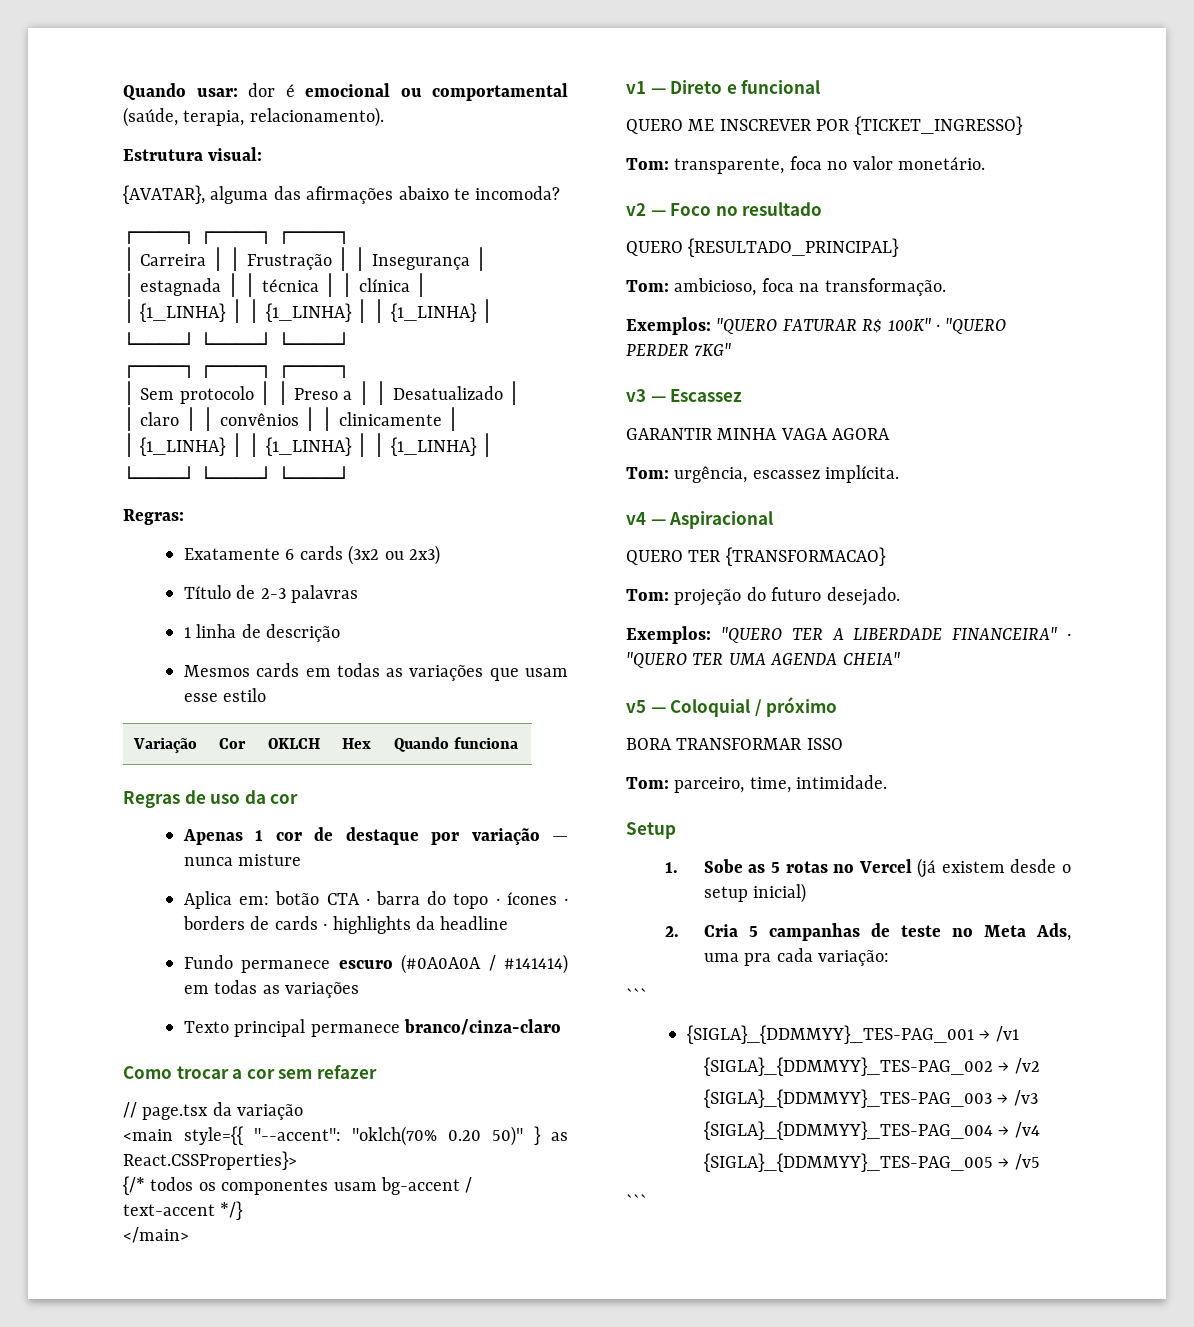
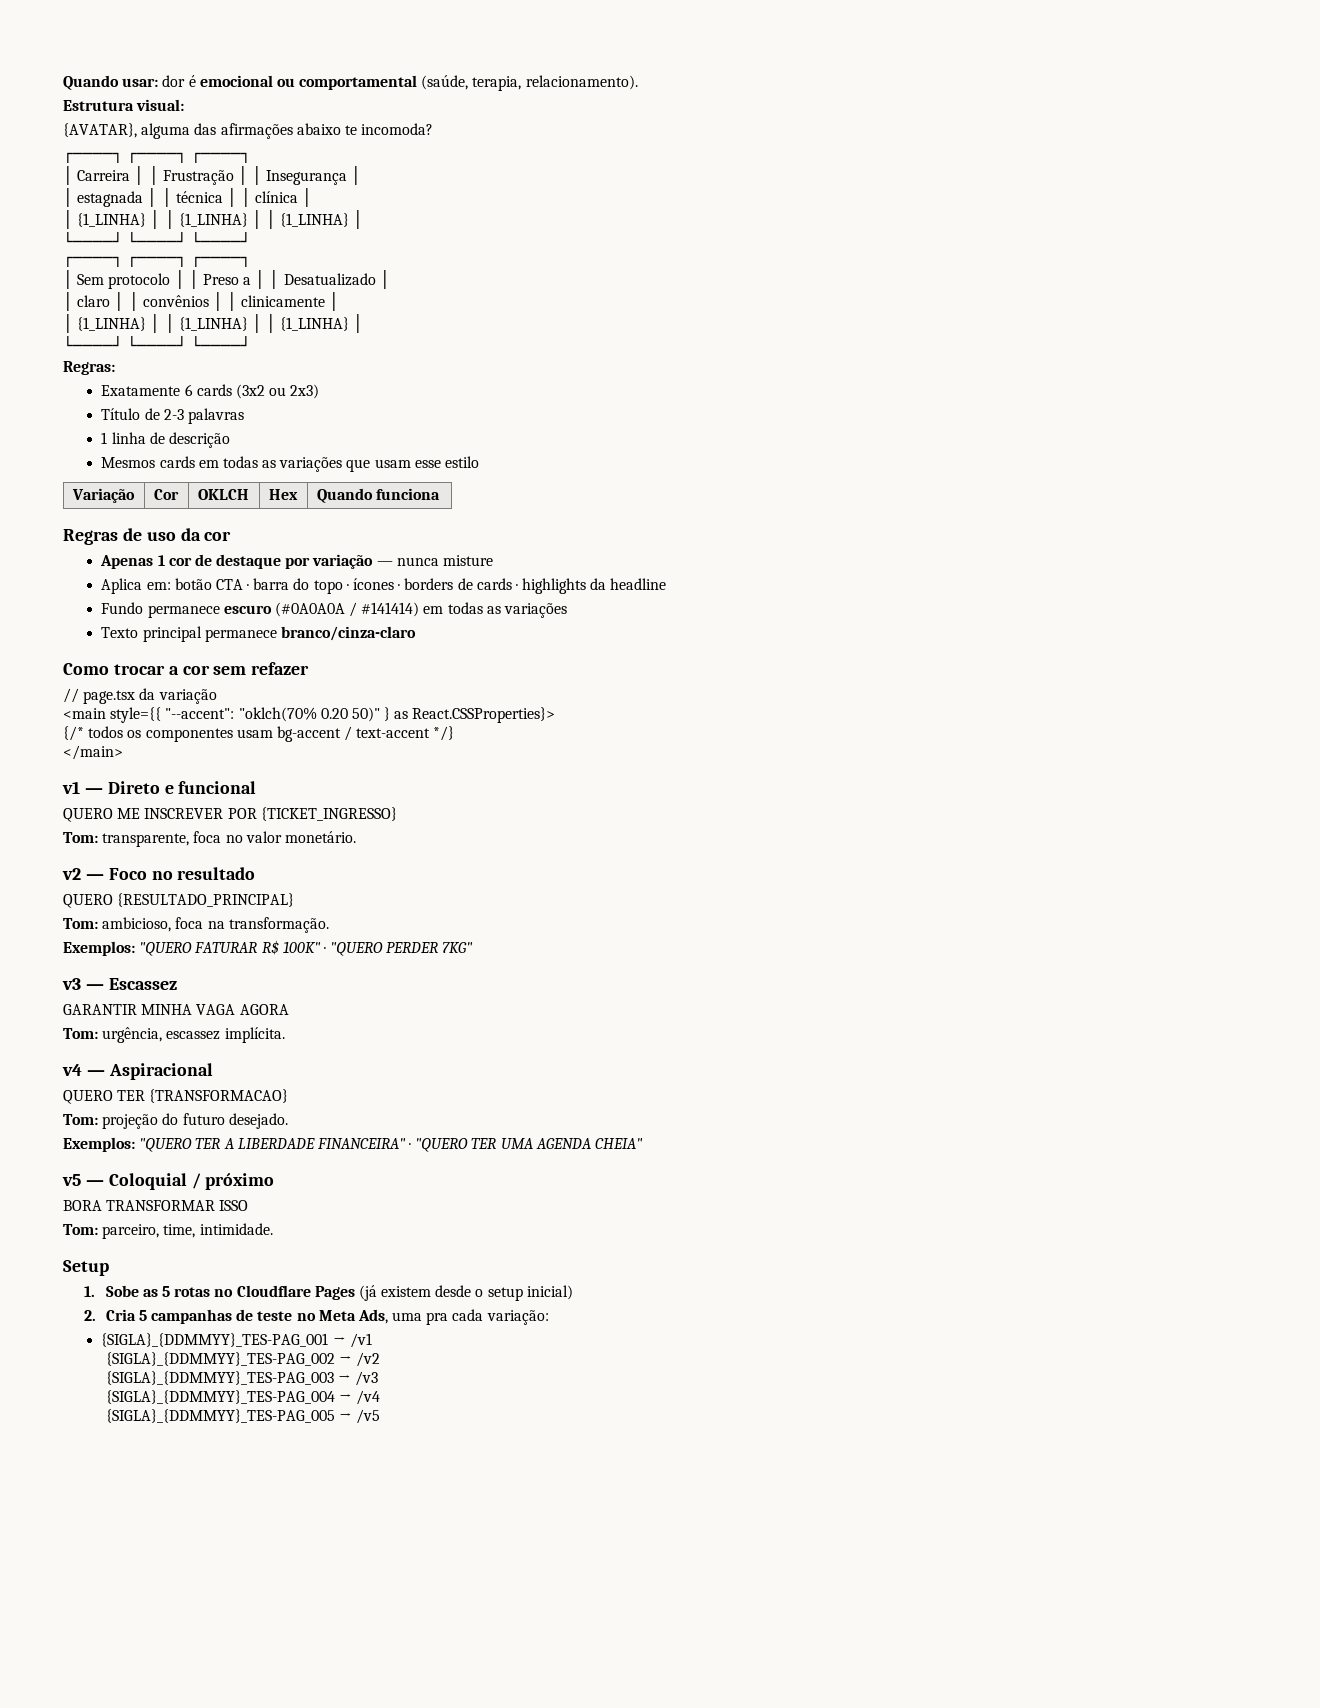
[858,859,912,873] Vercel -> [236,1285,355,1300] Cloudflare Pages
[626,988,647,1001] // ``` -> (549, 1317) none
[626,1194,647,1207] // ``` -> (380, 1416) none

